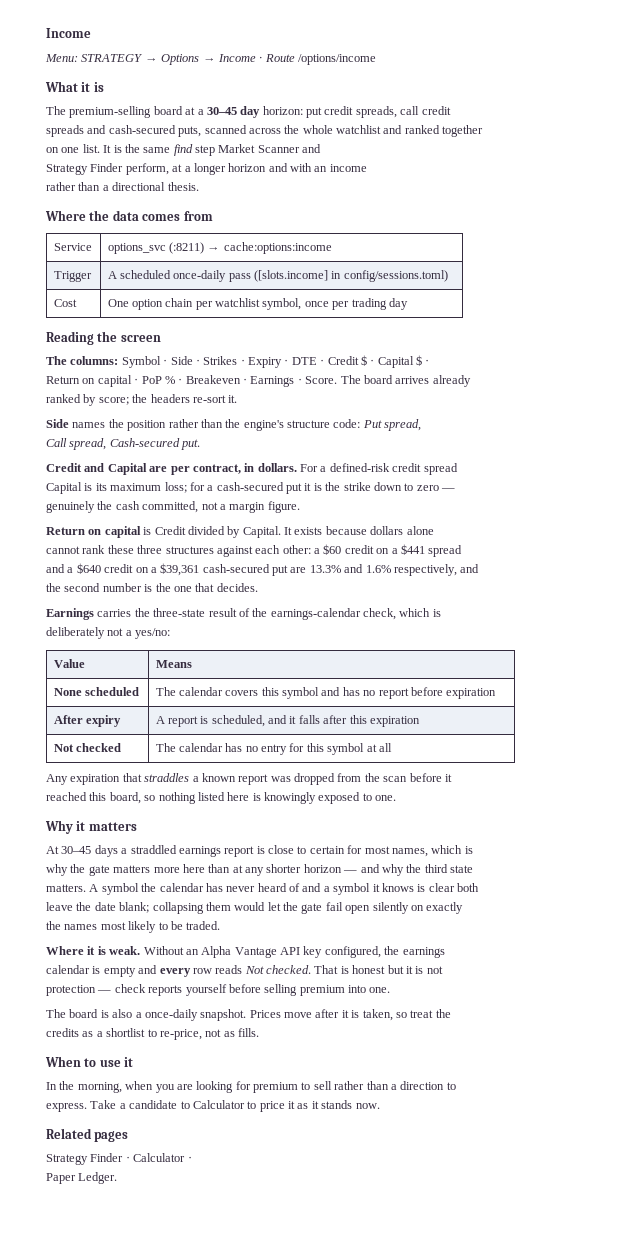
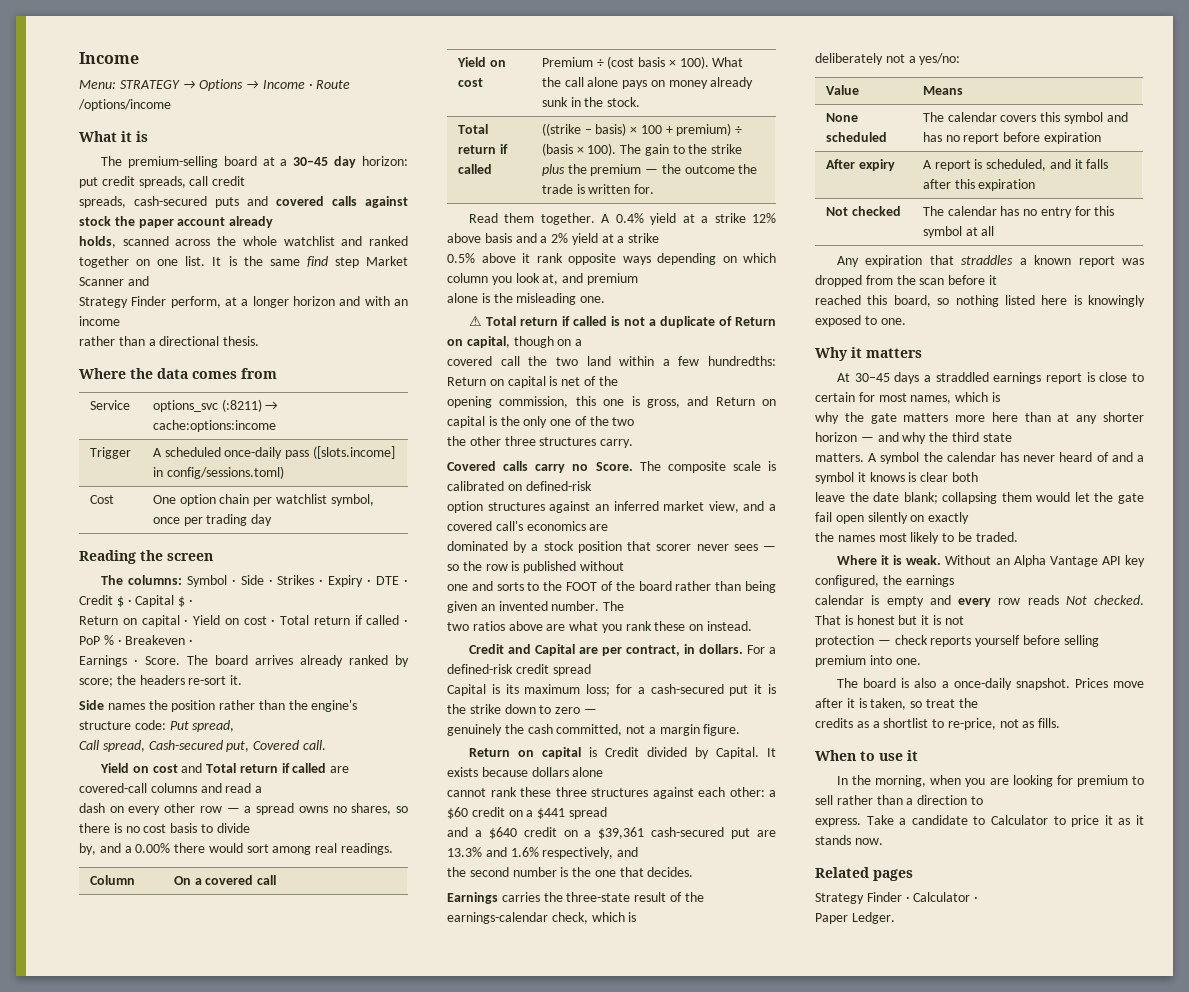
[46,125,202,137] spreads and cash-secured puts, -> [79,196,408,208] [79,216,274,228] [79,236,116,248] spreads, cash-secured puts and covered calls against stock the paper account already // holds,
(484, 131) // -> (129, 262) none
(139, 381) none -> [193,615,408,625] Yield on cost · Total return if called ·
(247, 381) none -> (194, 642) //
(471, 381) // -> (343, 661) none
[181,439,201,450] put. -> [226,740,326,752] [99,763,350,773] [79,783,263,793] [79,803,408,815] [79,823,250,833] [79,843,394,855] [89,875,135,885] [173,875,277,885] [456,57,506,67] [457,78,483,87] [541,56,744,69] [541,77,754,89] [541,97,641,107] [457,124,488,134] [457,144,508,154] [457,164,492,174] [541,123,743,136] [541,143,743,156] [541,164,758,176] [541,184,655,194] [468,213,776,225] [447,233,660,245] [447,253,776,265] [447,273,638,285] [447,293,606,305] [468,315,776,328] [447,336,583,348] [447,356,776,366] [447,376,618,388] [447,396,776,408] [447,416,635,428] [447,436,634,448] [447,461,776,473] [447,481,592,491] [447,501,776,513] [447,521,609,531] [447,541,776,553] [447,561,624,573] [447,581,776,593] [447,601,625,613] [447,621,753,633] put, Covered call. // Yield on cost and Total return if called are covered-call columns and read a // dash on every other row — a spread owns no shares, so there is no cost basis to divide // by, and a 0.00% there would sort among real readings. // Column | On a covered call // Yield on cost | Premium ÷ (cost basis × 100). What the call alone pays on money already sunk in the stock. // Total return if called | ((strike − basis) × 100 + premium) ÷ (basis × 100). The gain to the strike plus the premium — the outcome the trade is written for. // Read them together. A 0.4% yield at a strike 12% above basis and a 2% yield at a strike // 0.5% above it rank opposite ways depending on which column you look at, and premium // alone is the misleading one. // ⚠ Total return if called is not a duplicate of Return on capital, though on a // covered call the two land within a few hundredths: Return on capital is net of the // opening commission, this one is gross, and Return on capital is the only one of the two // the other three structures carry. // Covered calls carry no Score. The composite scale is calibrated on defined-risk // option structures against an inferred market view, and a covered call's economics are // dominated by a stock position that scorer never sees — so the row is published without // one and sorts to the FOOT of the board rather than being given an invented number. The // two ratios above are what you rank these on instead.

